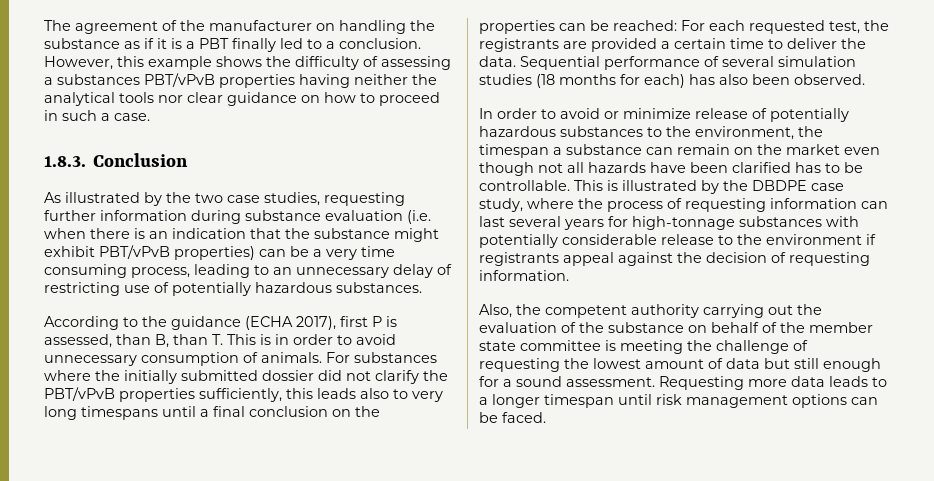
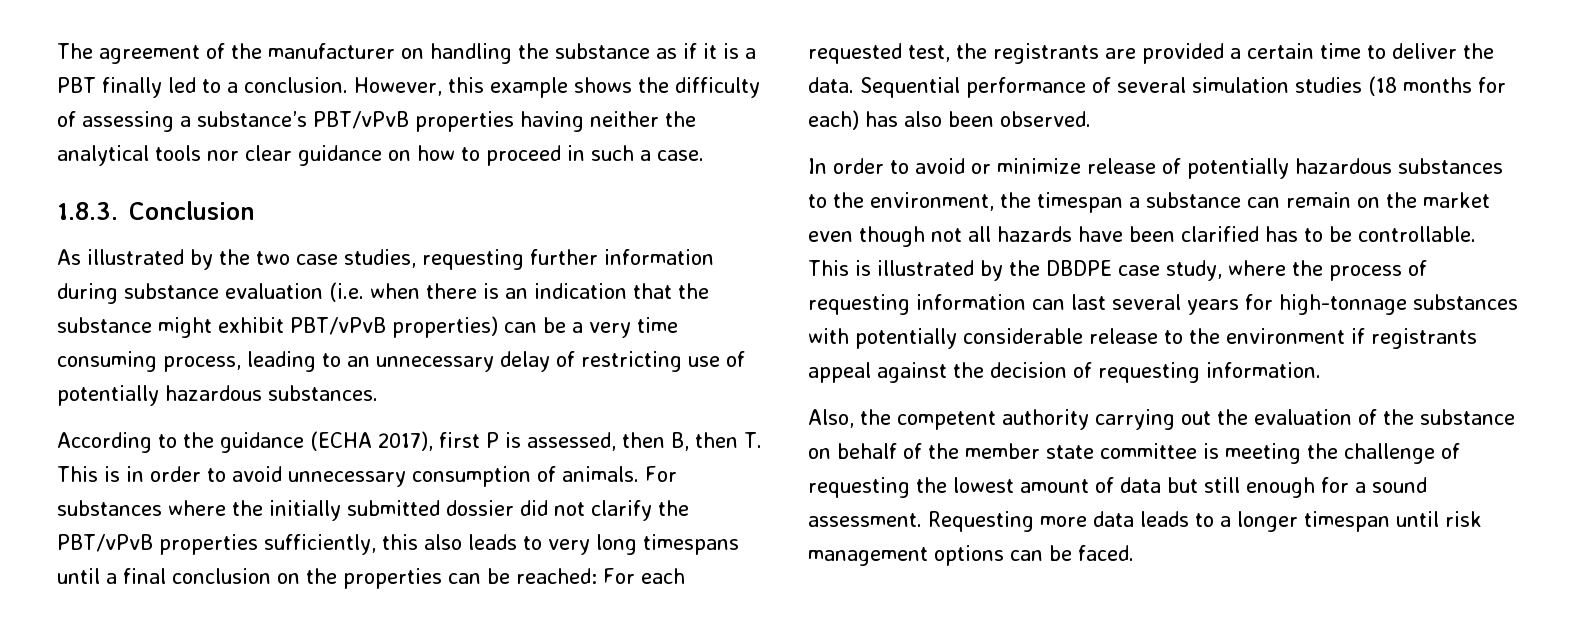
[57,74,140,85] substances -> [197,111,307,127] substance’s
[116,334,208,348] than B, than -> [622,432,738,451] then B, then
[317,388,389,399] leads also -> [423,534,517,550] also leads

